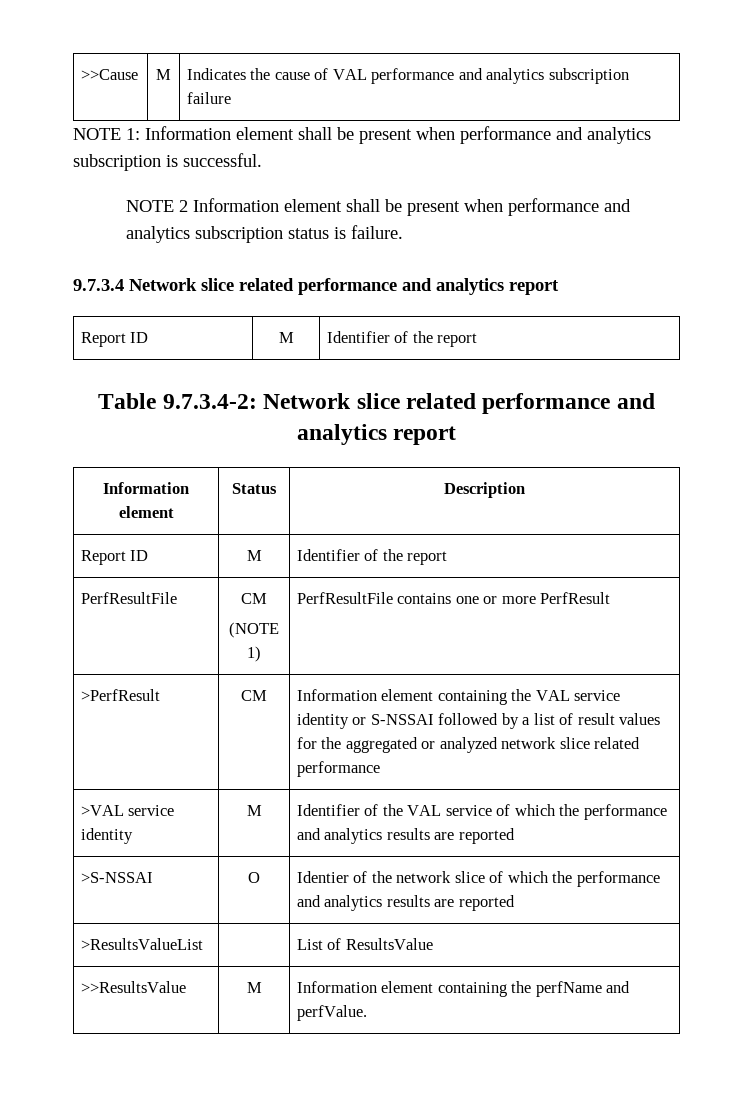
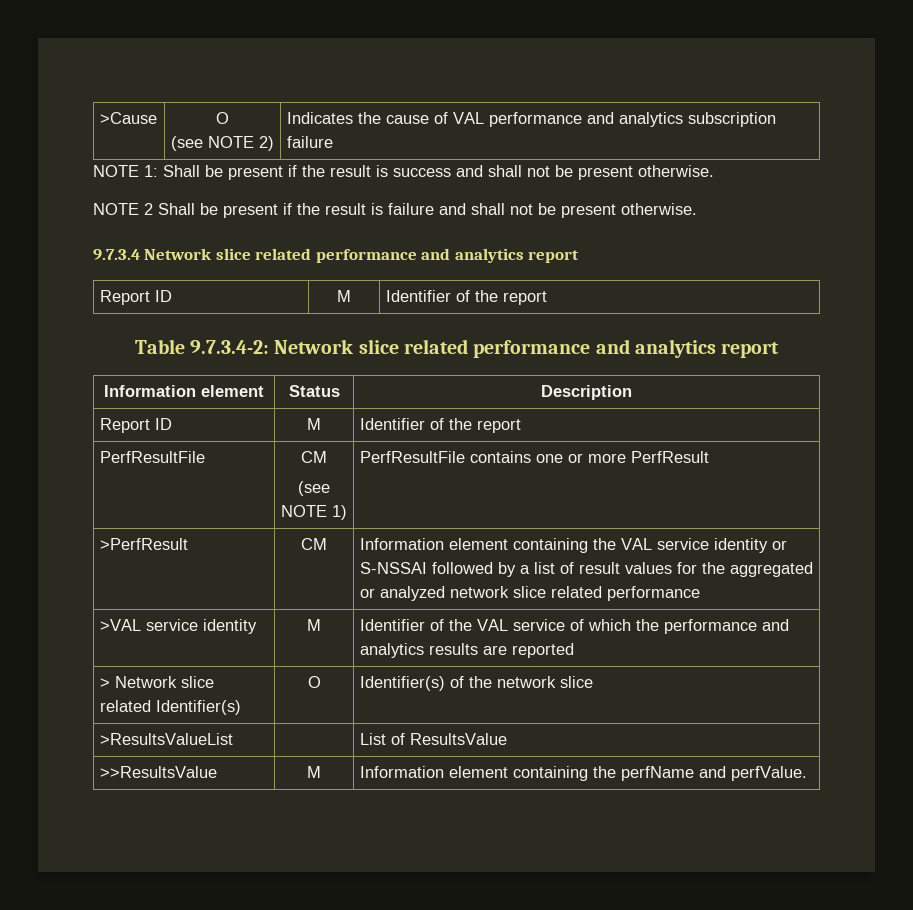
[81,69,139,80] [156,69,171,80] >>Cause | M -> [99,112,157,124] [216,112,229,124] [171,136,274,151] >Cause | O // (see NOTE 2)
[145,126,651,144] [73,153,262,171] [125,198,631,216] [125,225,403,243] Information element shall be present when performance and analytics subscription is successful. // NOTE 2 Information element shall be present when performance and analytics subscription status is failure. -> [163,165,714,180] [93,203,697,218] Shall be present if the result is success and shall not be present otherwise. // NOTE 2 Shall be present if the result is failure and shall not be present otherwise.
[229,622,279,638] (NOTE -> [298,481,330,496] [281,505,327,517] (see NOTE
[81,872,154,883] >S-NSSAI -> [99,676,214,688] [99,700,241,715] > Network slice related Identifier(s)
[297,871,350,883] Identier -> [359,676,445,691] Identifier(s)
[489,871,660,887] [297,895,515,911] of which the performance and analytics results are reported -> (593, 682) none

